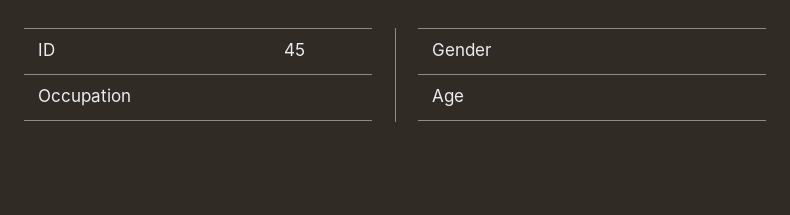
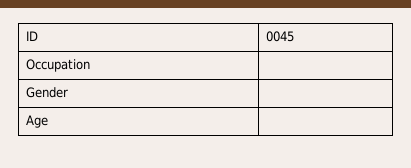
[283,43,305,56] 45 -> [265,31,294,42] 0045

